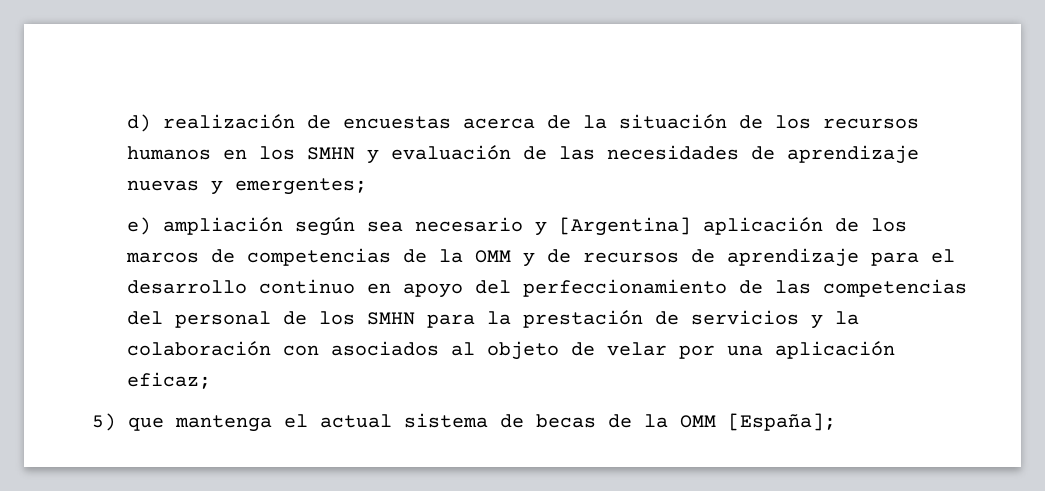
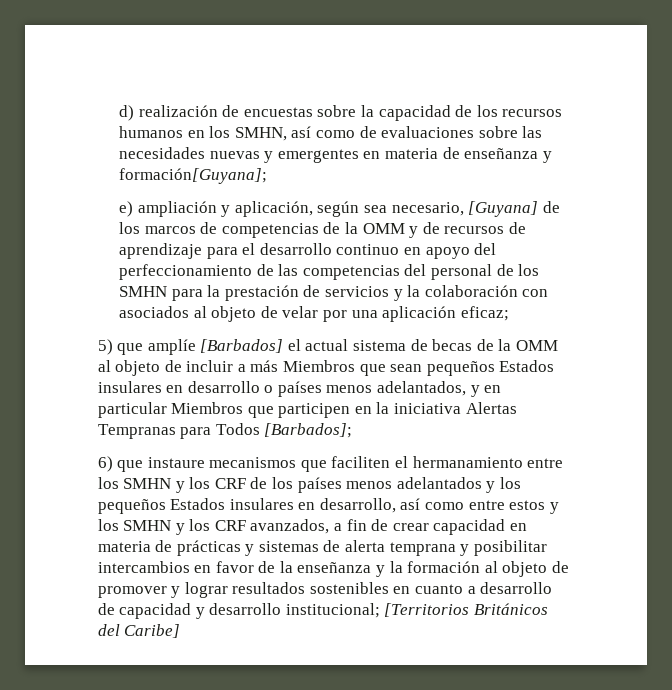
[463,114,728,129] acerca de la situación -> [317,105,451,121] sobre la capacidad
[307,145,920,164] [127,178,368,195] [127,217,824,236] SMHN y evaluación de las necesidades de aprendizaje nuevas y emergentes; // e) ampliación según sea necesario y [Argentina] aplicación -> [234,126,543,141] [119,147,552,163] [119,168,268,184] [119,201,539,217] SMHN, así como de evaluaciones sobre las necesidades nuevas y emergentes en materia de enseñanza y formación[Guyana]; // e) ampliación y aplicación, según sea necesario, [Guyana]
[174,415,272,432] mantenga -> [147,339,284,355] amplíe [Barbados]
[727,413,836,431] [España]; -> [97,360,555,376] [97,381,502,397] [97,402,517,418] [97,423,353,439] [97,456,564,472] [97,477,522,493] [97,498,559,514] [97,519,528,535] [97,540,547,556] [97,561,570,577] [97,582,553,598] [97,603,549,619] [97,624,181,638] al objeto de incluir a más Miembros que sean pequeños Estados insulares en desarrollo o países menos adelantados, y en particular Miembros que participen en la iniciativa Alertas Tempranas para Todos [Barbados]; // 6) que instaure mecanismos que faciliten el hermanamiento entre los SMHN y los CRF de los países menos adelantados y los pequeños Estados insulares en desarrollo, así como entre estos y los SMHN y los CRF avanzados, a fin de crear capacidad en materia de prácticas y sistemas de alerta temprana y posibilitar intercambios en favor de la enseñanza y la formación al objeto de promover y lograr resultados sostenibles en cuanto a desarrollo de capacidad y desarrollo institucional; [Territorios Británicos del Caribe]

